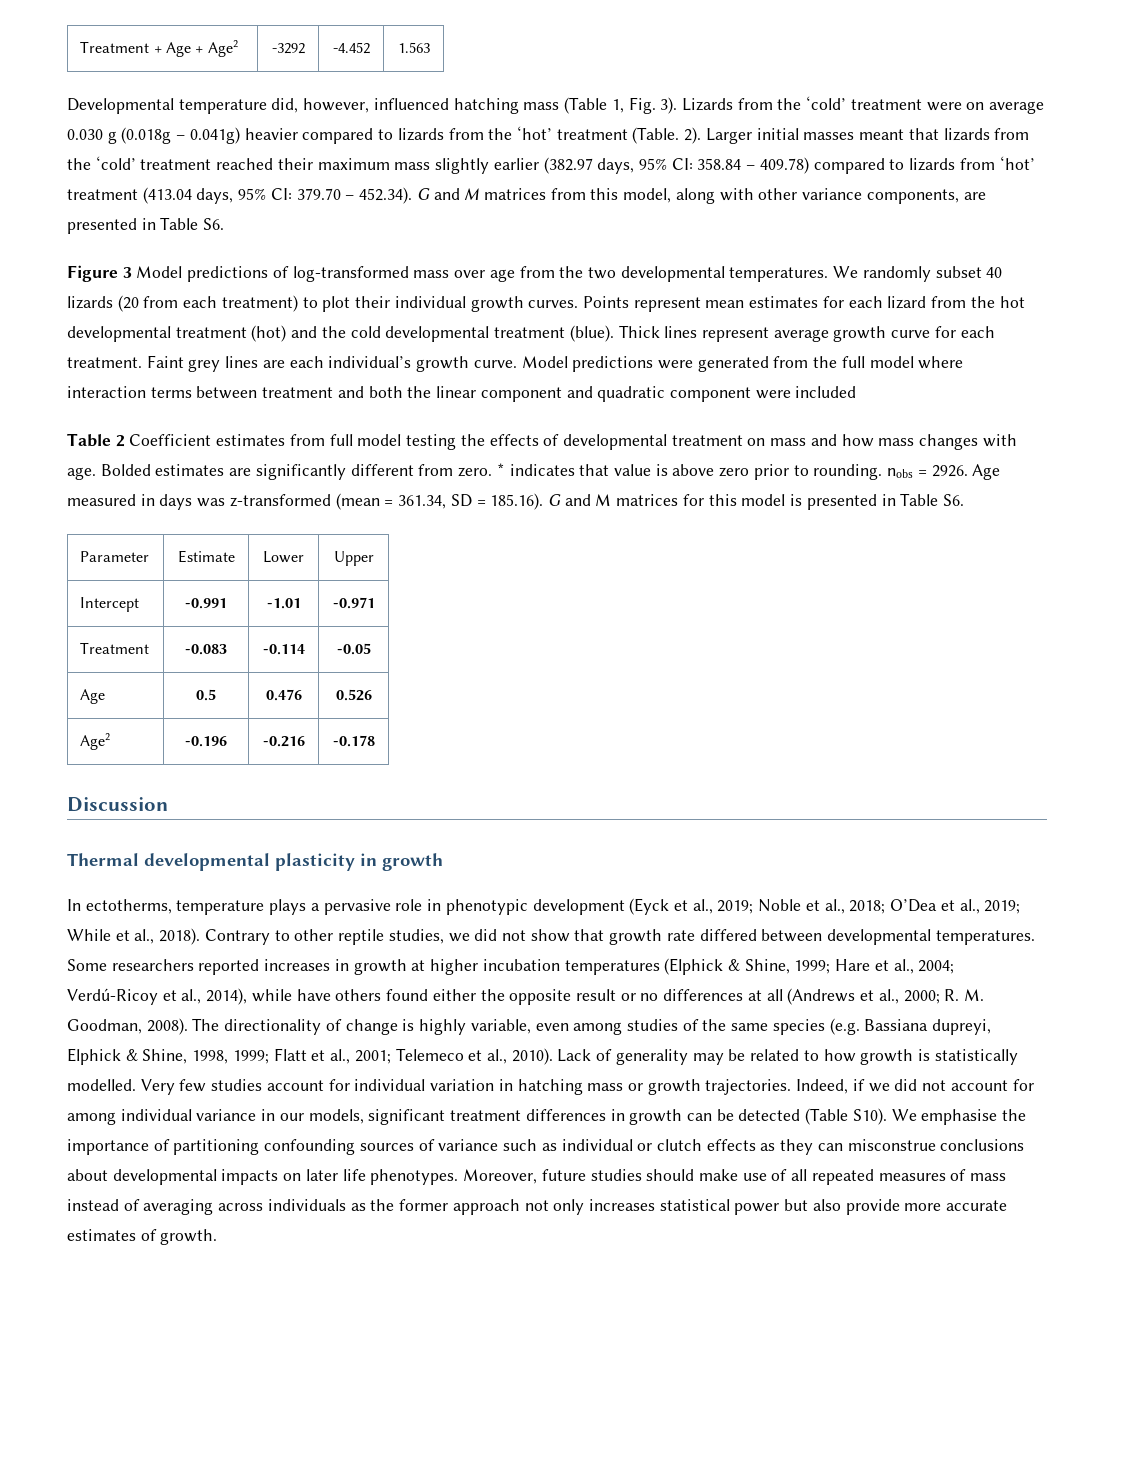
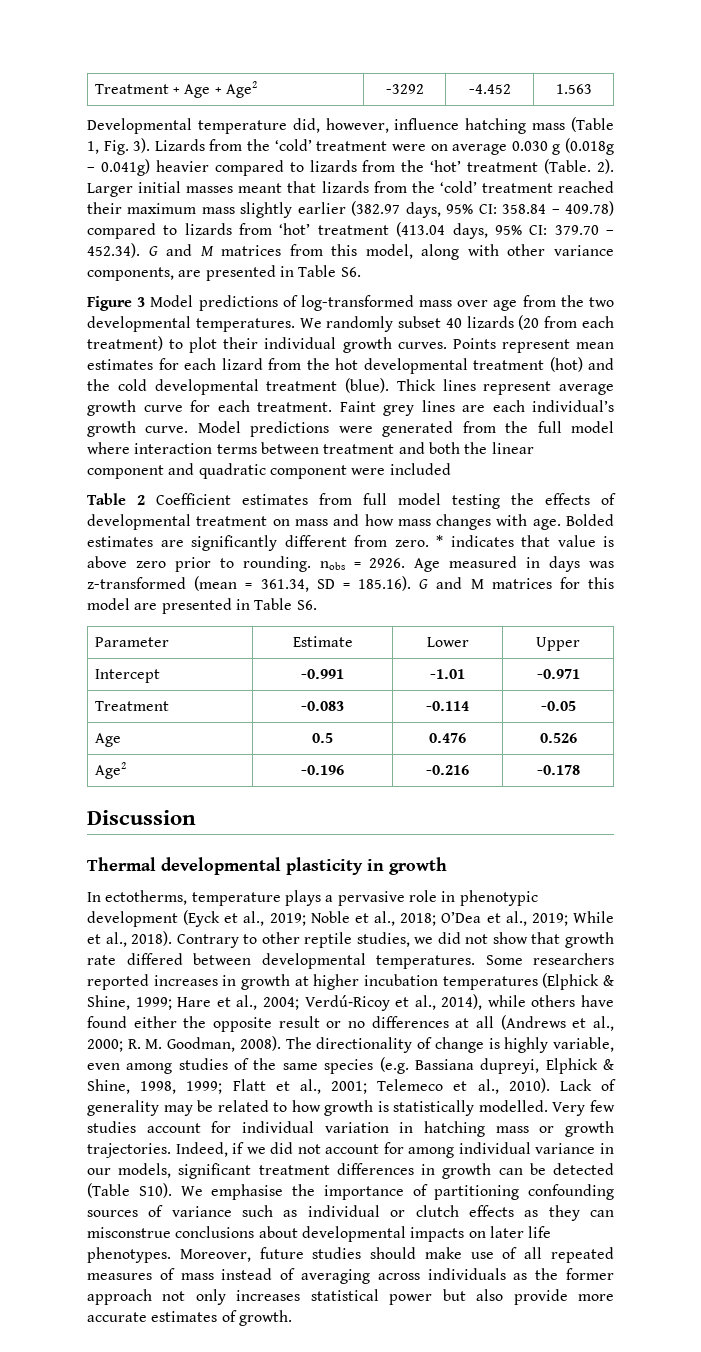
[373,98,449,110] influenced -> [394,118,460,130] influence
[790,494,803,506] is -> [134,603,158,610] are
[296,989,382,1001] have others -> [531,995,614,1007] others have

